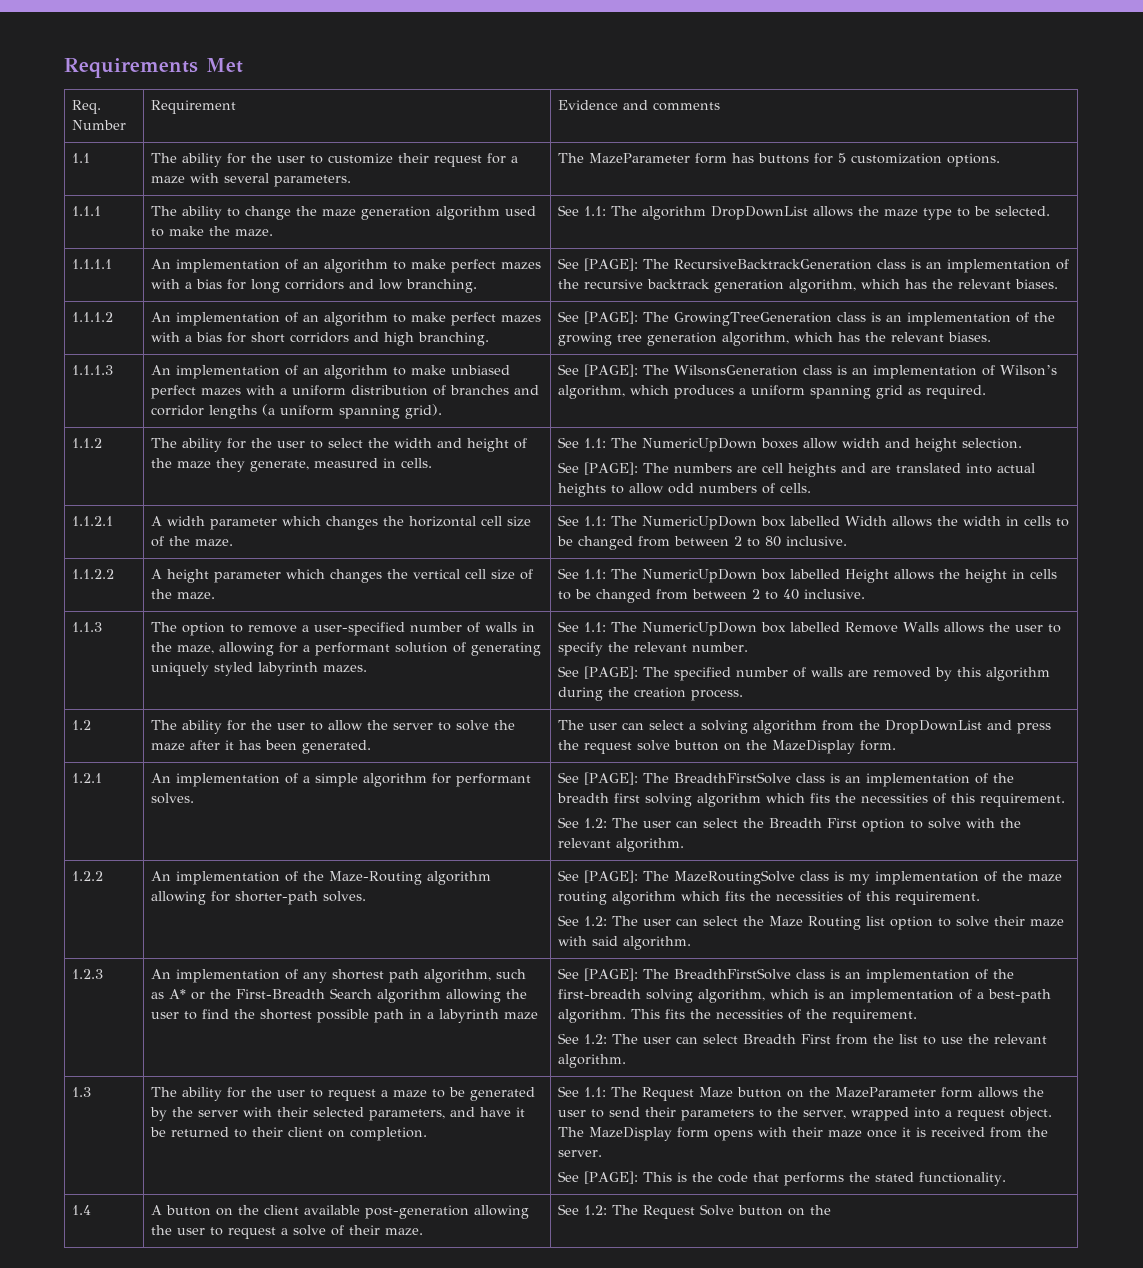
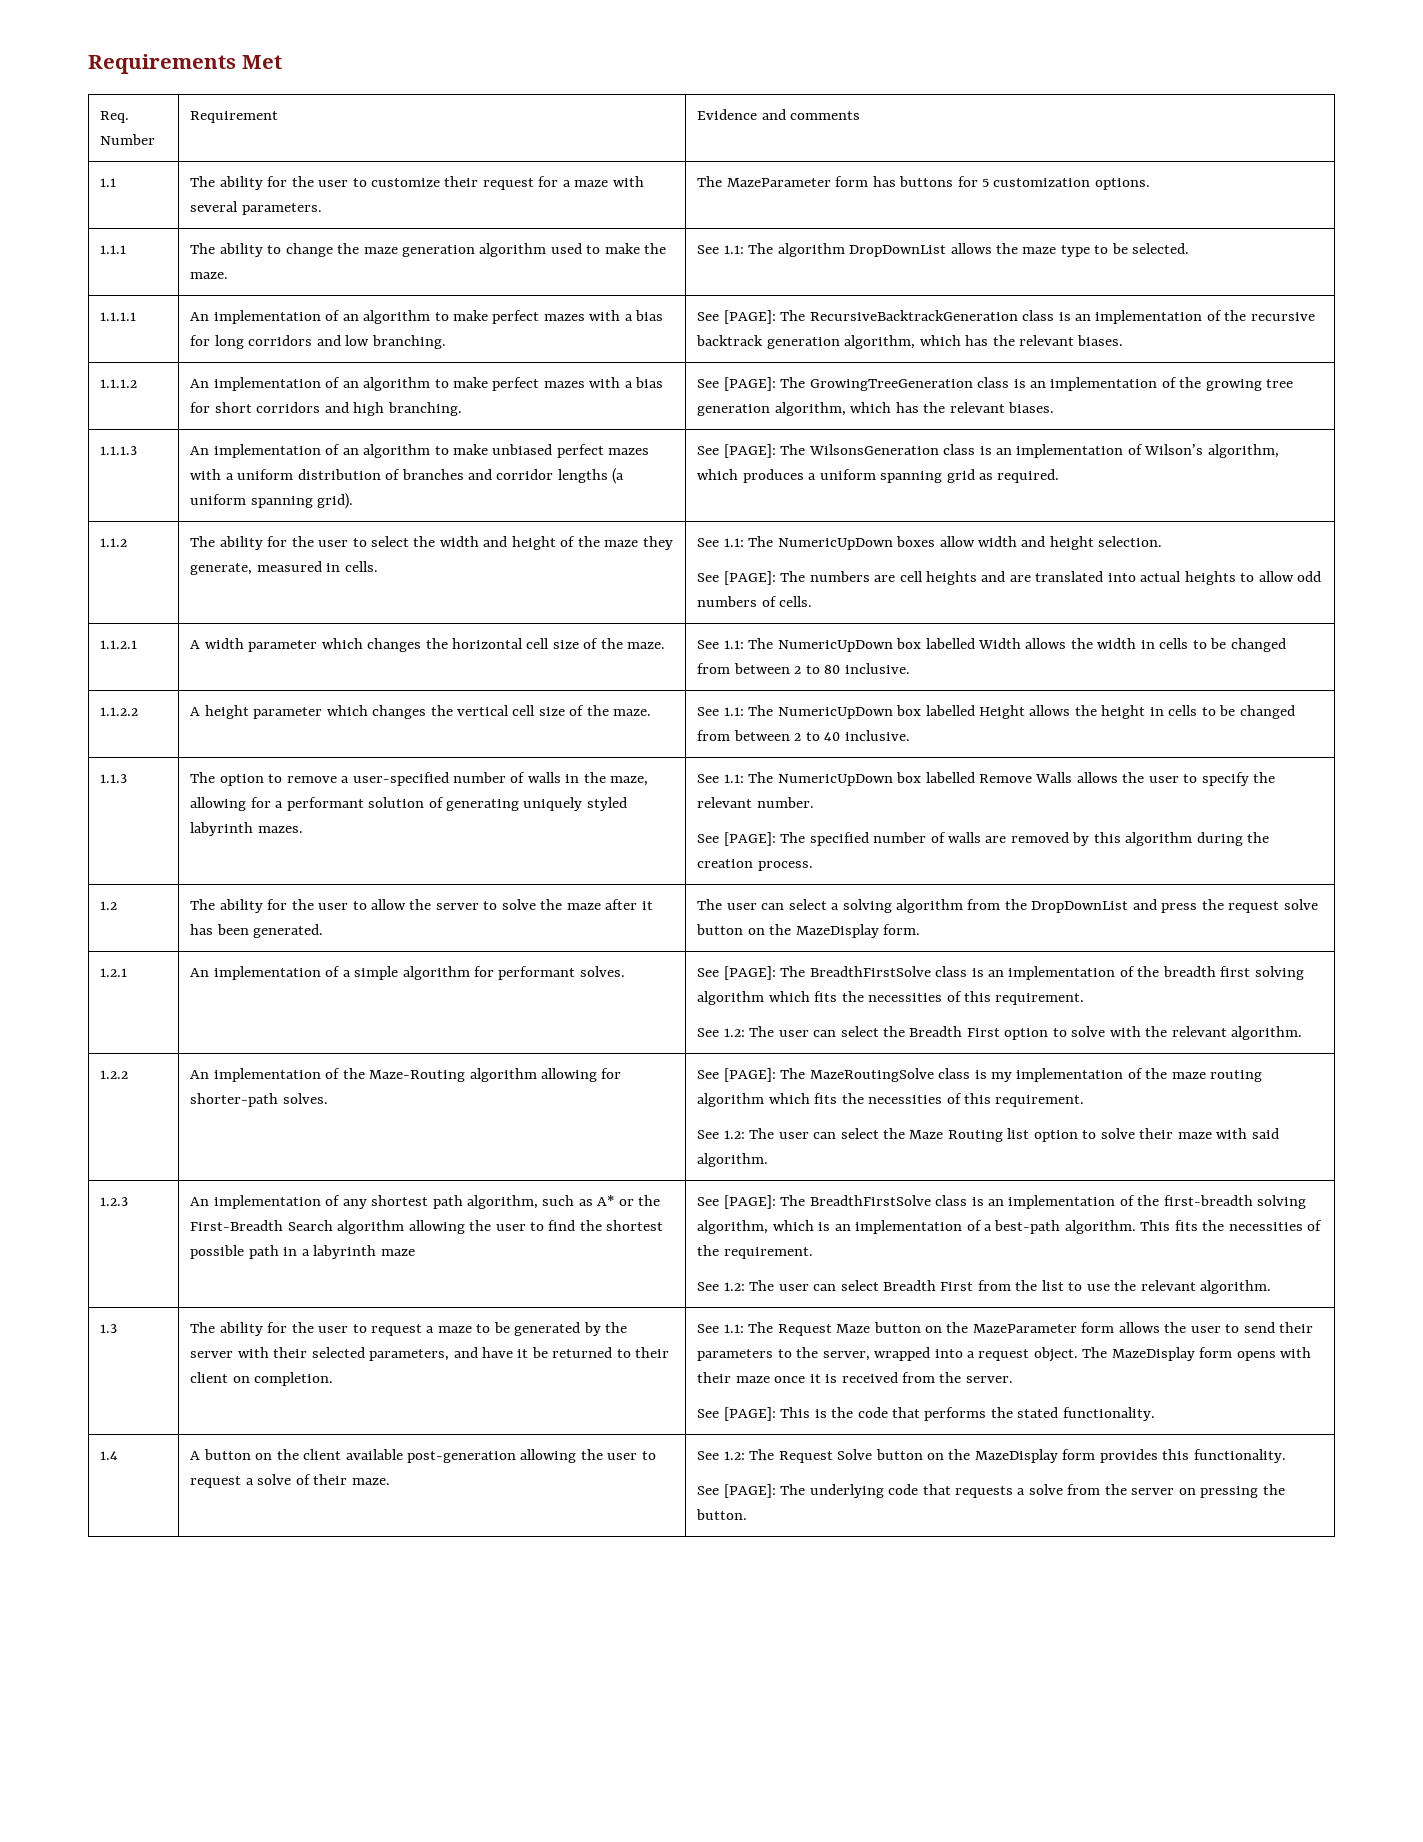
(832, 1210) none -> [974,1449,1286,1463] [697,1484,1285,1498] [696,1509,748,1520] MazeDisplay form provides this functionality. // See [PAGE]: The underlying code that requests a solve from the server on pressing the button.

